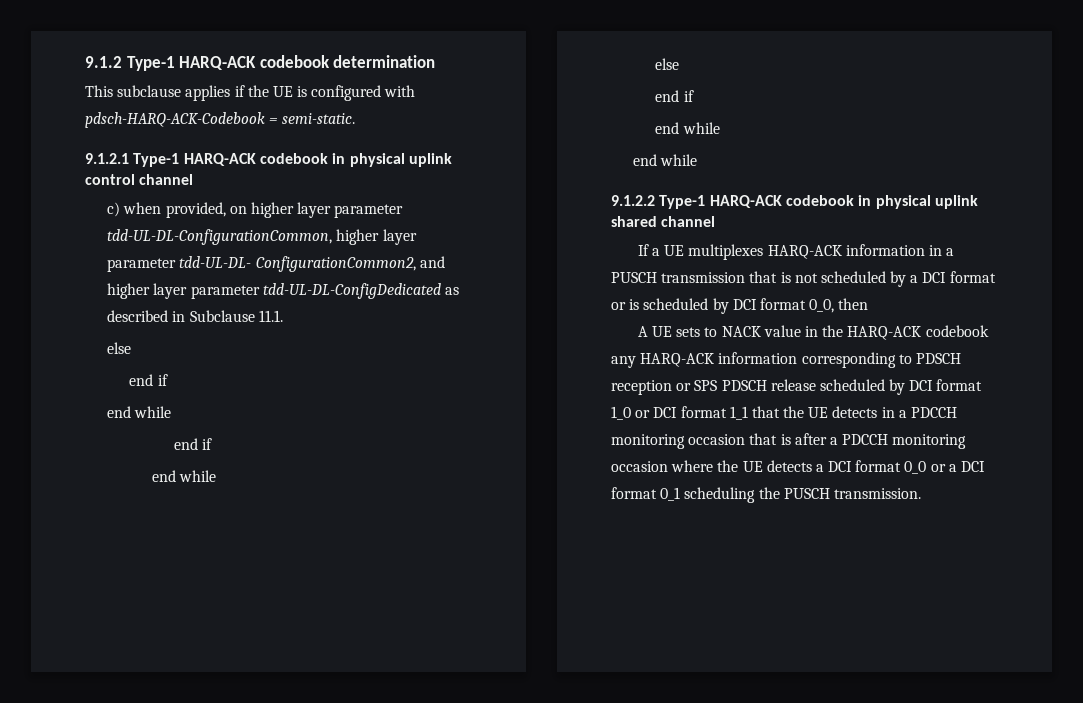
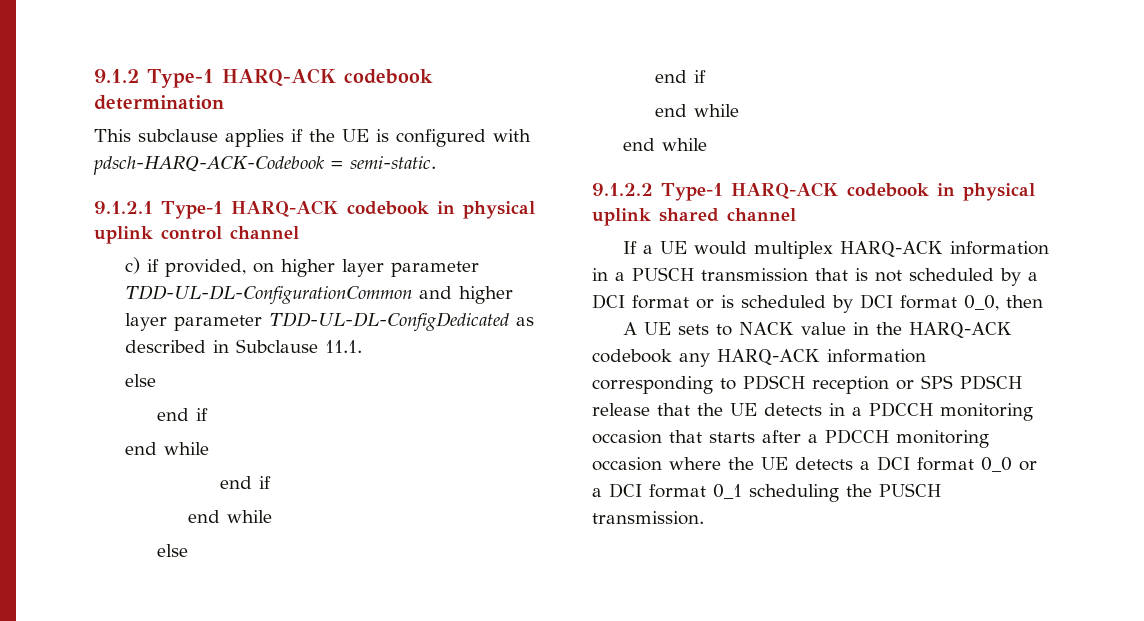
[123,202,162,214] when -> [147,259,160,272] if
[107,229,417,245] [107,256,416,272] tdd-UL-DL-ConfigurationCommon, higher layer parameter tdd-UL-DL- ConfigurationCommon2, -> [125,285,413,305] TDD-UL-DL-ConfigurationCommon
[262,283,441,299] tdd-UL-DL-ConfigDedicated -> [269,312,510,332] TDD-UL-DL-ConfigDedicated
[688,244,764,260] multiplexes -> [693,241,833,259] would multiplex
[819,379,983,395] [611,406,748,420] scheduled by DCI format 1_0 or DCI format 1_1 -> (650, 409) none
[780,434,791,445] is -> [709,432,755,443] starts

